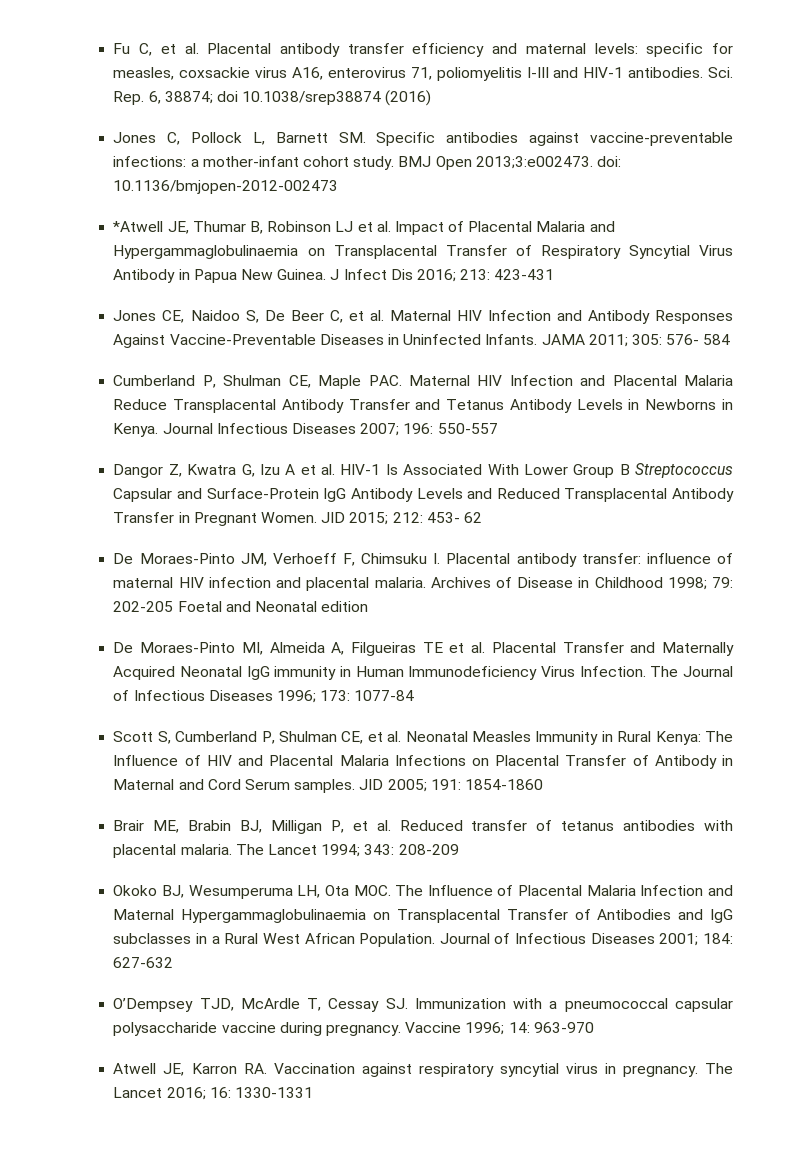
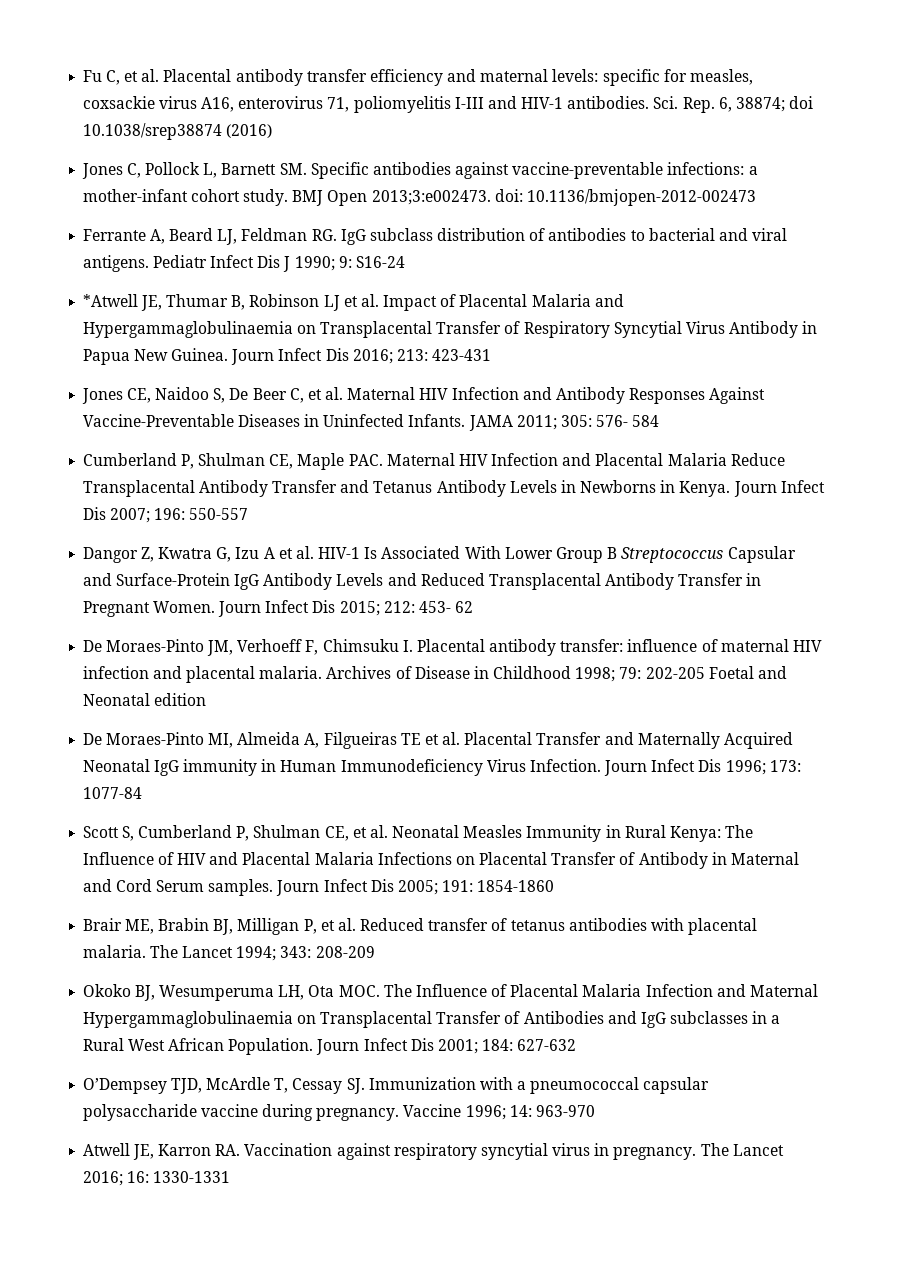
(339, 187) none -> [82,228,788,245] [82,255,405,272] // Ferrante A, Beard LJ, Feldman RG. IgG subclass distribution of antibodies to bacterial and viral antigens. Pediatr Infect Dis J 1990; 9: S16-24
[330,269,340,280] J -> [231,349,275,365] Journ
[162,423,356,434] Journal Infectious Diseases -> [733,480,825,497] [82,507,106,520] Journ Infect Dis
[321,512,346,523] JID -> [217,600,336,617] Journ Infect Dis
[650,666,733,677] [113,690,273,701] The Journal of Infectious Diseases -> [604,759,722,776] Journ Infect Dis
[359,779,384,790] JID -> [276,879,394,896] Journ Infect Dis
[439,933,655,944] Journal of Infectious Diseases -> [316,1038,434,1055] Journ Infect Dis

